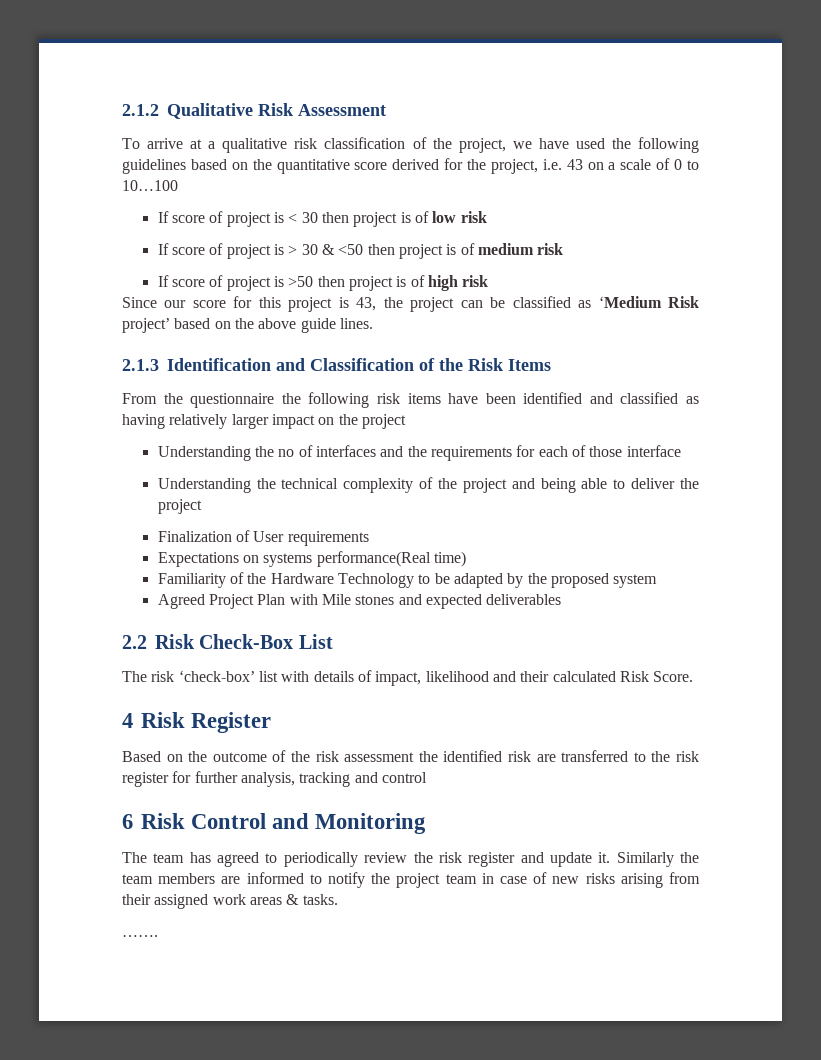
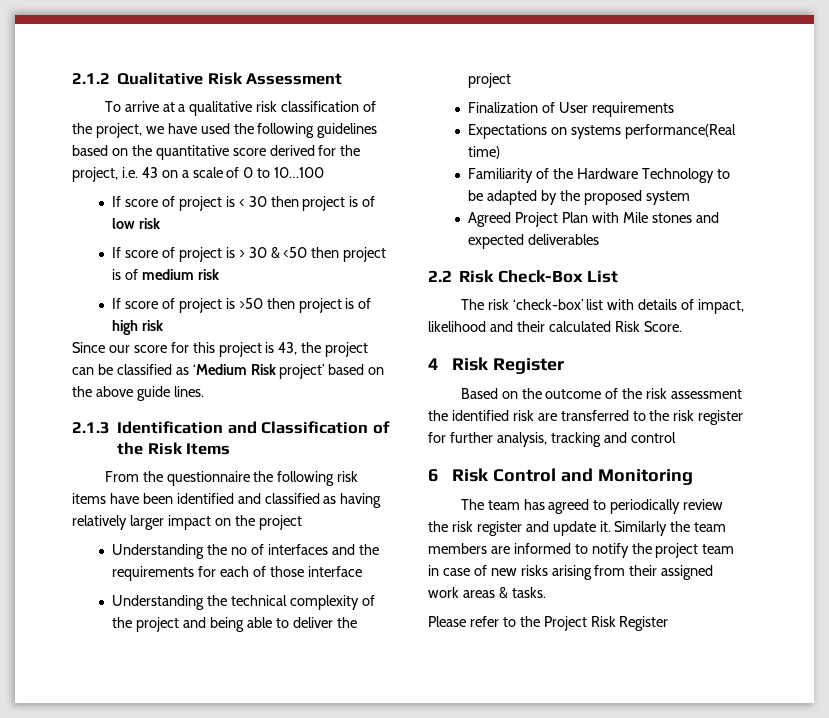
[122,935,158,937] ……. -> [428,616,669,631] Please refer to the Project Risk Register

